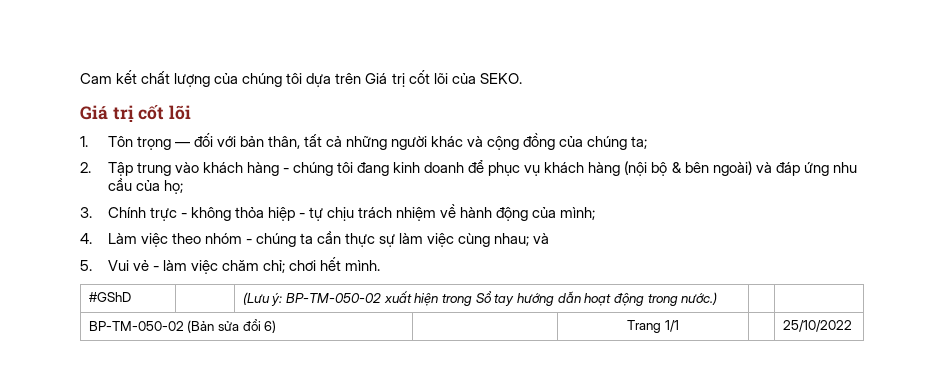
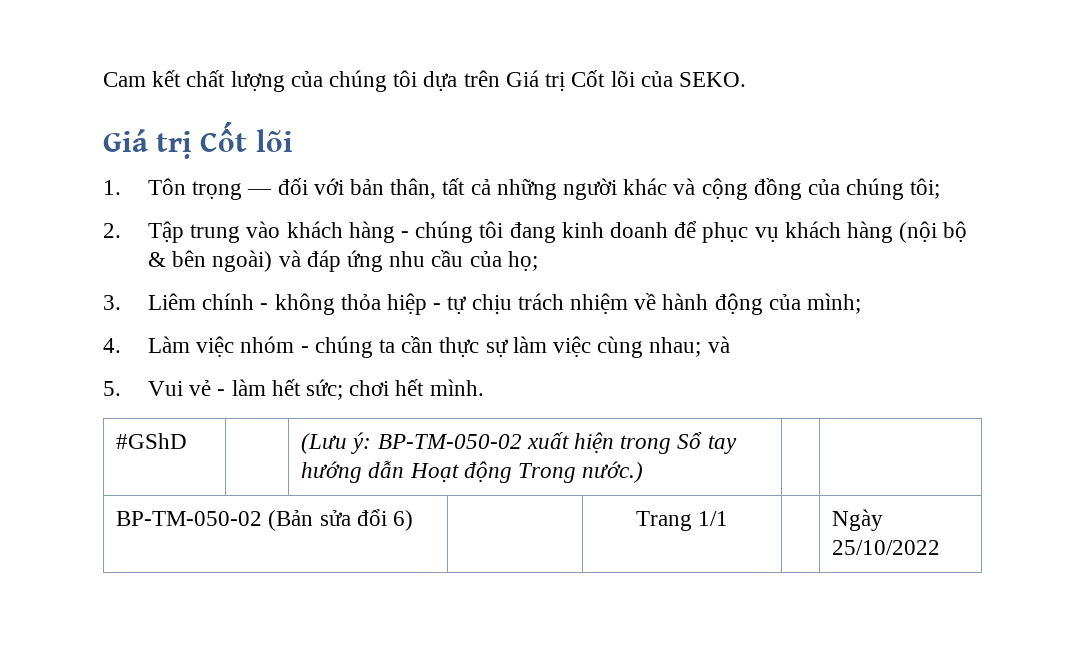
[408,70,430,84] cốt -> [571,70,606,87] Cốt
[138,104,165,120] cốt -> [200,121,248,152] Cốt
[631,136,648,149] ta; -> [910,178,941,199] tôi;
[107,207,177,221] Chính trực -> [147,293,255,310] Liêm chính
[171,233,201,244] theo -> (235, 346) none
[190,260,285,274] việc chăm chỉ; -> [271,379,343,400] hết sức;
[584,293,678,306] hoạt động trong -> [409,461,577,483] Hoạt động Trong
(679, 326) none -> [832,509,884,531] Ngày

